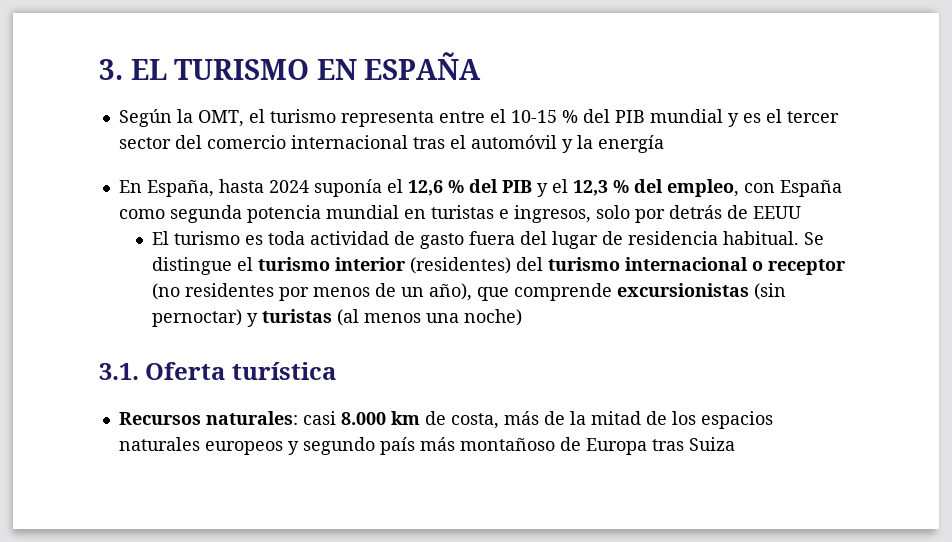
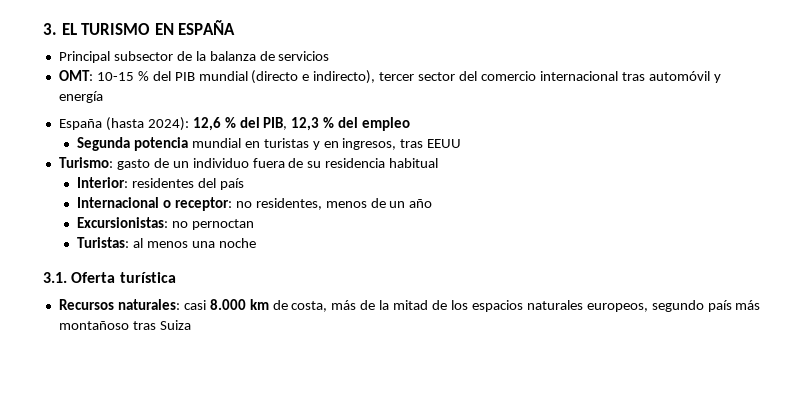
[118,109,506,127] Según la OMT, el turismo representa entre el -> [58,51,330,63] [58,70,93,81] Principal subsector de la balanza de servicios // OMT:
[727,109,782,127] y es el -> [251,70,376,84] (directo e indirecto),
[449,135,466,149] el -> (645, 76) none
[576,135,593,149] la -> (721, 78) none
[118,179,842,197] [118,205,801,223] [152,231,825,249] [152,257,847,275] [152,283,787,301] [152,309,360,327] En España, hasta 2024 suponía el 12,6 % del PIB y el 12,3 % del empleo, con España como segunda potencia mundial en turistas e ingresos, solo por detrás de EEUU // El turismo es toda actividad de gasto fuera del lugar de residencia habitual. Se distingue el turismo interior (residentes) del turismo internacional o receptor (no residentes por menos de un año), que comprende excursionistas (sin pernoctar) y turistas (al -> [58,117,411,131] [77,137,462,151] [58,157,439,170] [77,177,244,190] [77,197,433,211] [77,217,254,230] [77,237,143,248] España (hasta 2024): 12,6 % del PIB, 12,3 % del empleo // Segunda potencia mundial en turistas y en ingresos, tras EEUU // Turismo: gasto de un individuo fuera de su residencia habitual // Interior: residentes del país // Internacional o receptor: no residentes, menos de un año // Excursionistas: no pernoctan // Turistas: al
[464,309,523,326] noche) -> [218,238,256,248] noche
[204,441,299,455] europeos y -> [586,303,648,312] europeos,
[559,437,647,455] de Europa -> (129, 325) none

